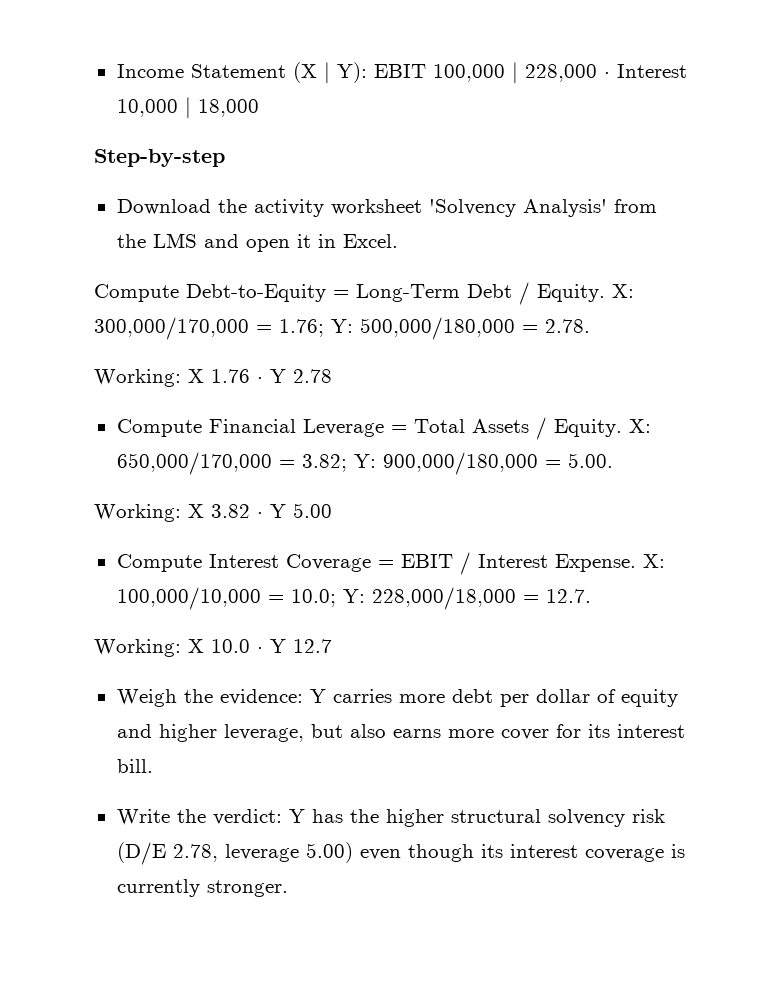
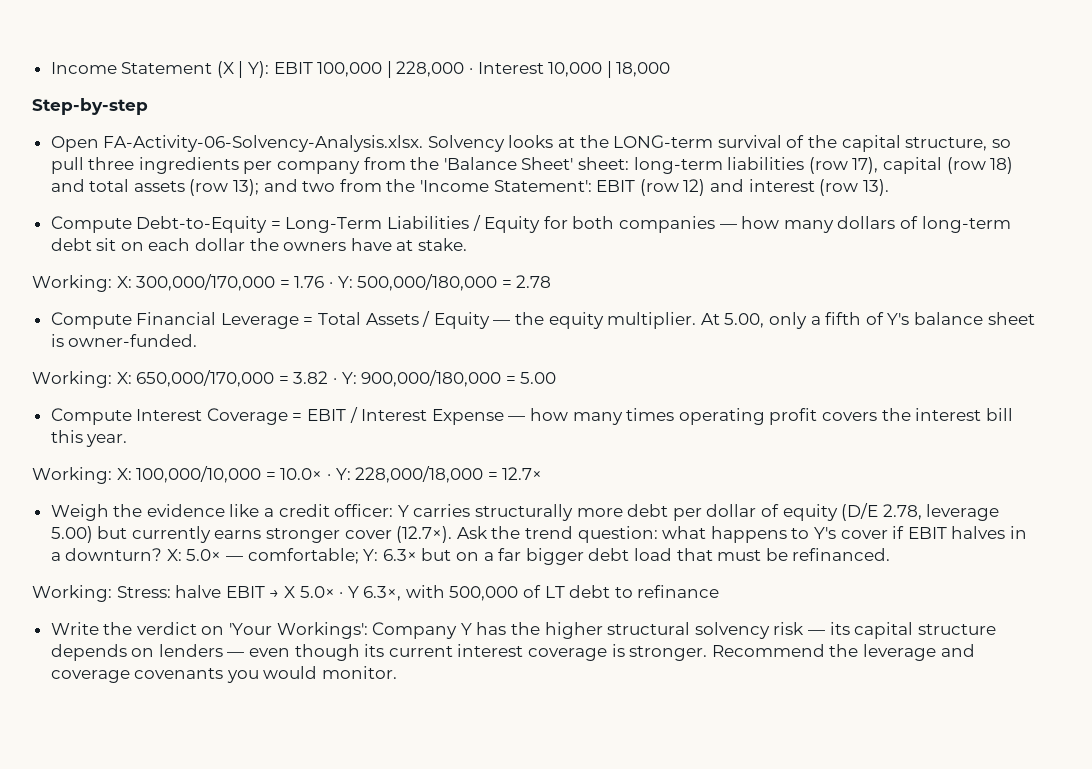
[116,199,657,217] [116,233,398,252] [94,282,605,305] Download the activity worksheet 'Solvency Analysis' from the LMS and open it in Excel. // Compute Debt-to-Equity = Long-Term Debt / Equity. -> [50,135,1011,152] [50,157,1014,174] [50,179,889,196] [50,215,1011,233] [50,238,468,251] [32,275,112,292] Open FA-Activity-06-Solvency-Analysis.xlsx. Solvency looks at the LONG-term survival of the capital structure, so pull three ingredients per company from the 'Balance Sheet' sheet: long-term liabilities (row 17), capital (row 18) and total assets (row 13); and two from the 'Income Statement': EBIT (row 12) and interest (row 13). // Compute Debt-to-Equity = Long-Term Liabilities / Equity for both companies — how many dollars of long-term debt sit on each dollar the owners have at stake. // Working:
[279,319,324,337] 1.76; -> [294,276,333,288] 1.76 ·
[545,319,590,333] [94,369,286,387] 2.78. // Working: X 1.76 · Y -> (512, 284) none
[553,419,622,437] Equity. -> [433,312,1035,329] [50,334,198,347] [32,371,112,388] Equity — the equity multiplier. At 5.00, only a fifth of Y's balance sheet is owner-funded. // Working:
[301,454,347,472] 3.82; -> [293,371,337,384] 3.82 ·
[567,453,613,468] [94,504,286,522] 5.00. // Working: X 3.82 · Y -> (516, 380) none
[554,554,636,572] Expense. -> [431,408,1013,425] [50,430,128,447] [32,467,112,484] Expense — how many times operating profit covers the interest bill this year. // Working:
[290,589,336,607] 10.0; -> [280,468,331,480] 10.0× ·
[545,589,591,603] [94,639,332,657] [116,689,303,707] 12.7. // Working: X 10.0 · Y 12.7 // Weigh the evidence: -> [502,467,543,480] [50,504,394,521] 12.7× // Weigh the evidence like a credit officer:
(392, 696) none -> [475,504,574,521] structurally
[116,724,685,742] [116,759,153,773] [116,809,282,825] and higher leverage, but also earns more cover for its interest bill. // Write the verdict: -> [841,503,1000,521] [50,526,1027,543] [50,548,891,565] [32,585,720,602] [50,622,458,639] (D/E 2.78, leverage 5.00) but currently earns stronger cover (12.7×). Ask the trend question: what happens to Y's cover if EBIT halves in a downturn? X: 5.0× — comfortable; Y: 6.3× but on a far bigger debt load that must be refinanced. // Working: Stress: halve EBIT → X 5.0× · Y 6.3×, with 500,000 of LT debt to refinance // Write the verdict on 'Your Workings': Company
[116,842,353,865] (D/E 2.78, leverage 5.00) -> [807,622,996,639] [50,644,245,661] — its capital structure depends on lenders —
(503, 851) none -> [388,646,453,657] current
[116,879,288,897] currently stronger. -> [629,644,975,661] [50,666,398,683] stronger. Recommend the leverage and coverage covenants you would monitor.

